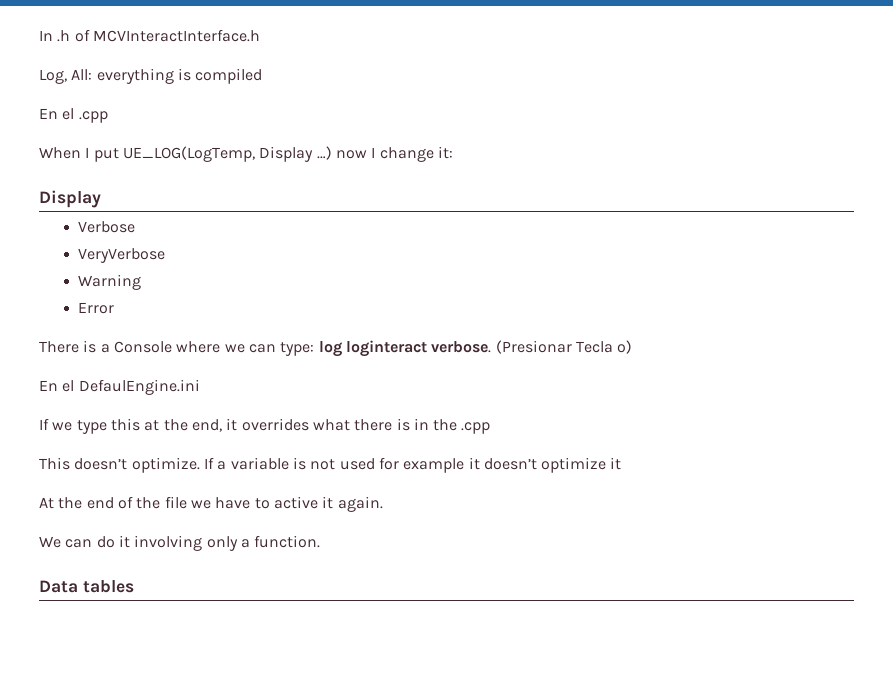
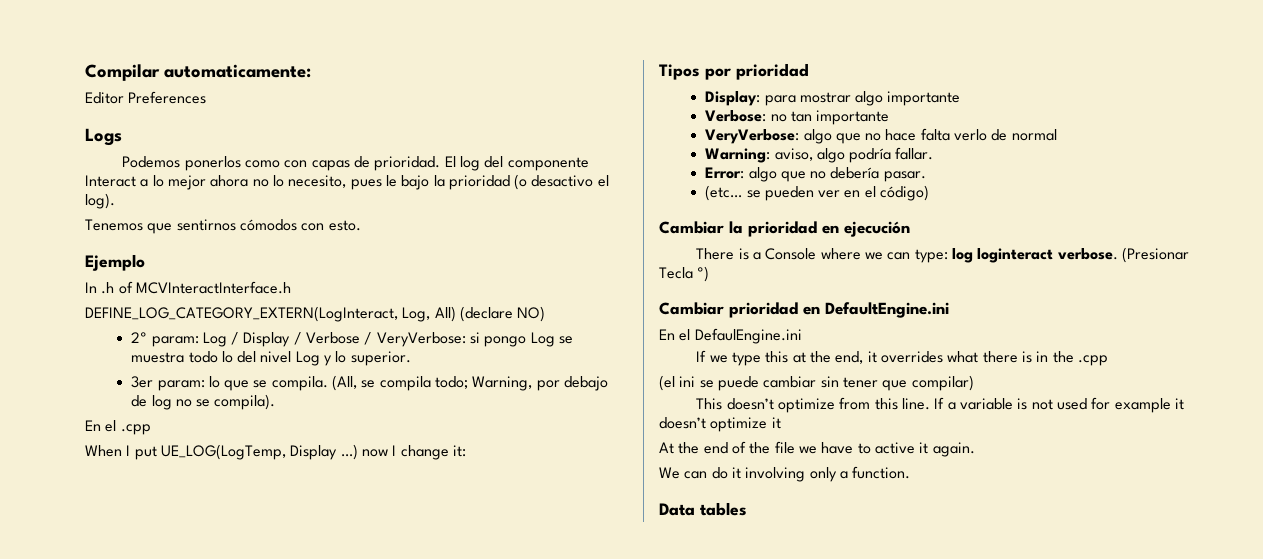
[39,29,260,42] [39,68,263,84] In .h of MCVInteractInterface.h // Log, All: everything is compiled -> [85,64,311,81] [85,91,207,104] [85,128,122,146] [122,156,589,171] [85,174,609,190] [85,193,115,209] [85,219,361,234] [85,254,145,271] [85,281,291,294] [85,306,546,322] [131,332,574,347] [131,351,411,366] [131,375,609,391] [131,394,276,410] Compilar automaticamente: // Editor Preferences // Logs // Podemos ponerlos como con capas de prioridad. El log del componente Interact a lo mejor ahora no lo necesito, pues le bajo la prioridad (o desactivo el log). // Tenemos que sentirnos cómodos con esto. // Ejemplo // In .h of MCVInteractInterface.h // DEFINE_LOG_CATEGORY_EXTERN(LogInteract, Log, All) (declare NO) // 2º param: Log / Display / Verbose / VeryVerbose: si pongo Log se muestra todo lo del nivel Log y lo superior. // 3er param: lo que se compila. (All, se compila todo; Warning, por debajo de log no se compila).
[39,190,101,208] [77,221,135,233] [77,248,165,263] [77,274,141,290] [77,302,114,314] Display // Verbose // VeryVerbose // Warning // Error -> [659,63,809,80] [705,91,961,106] [705,110,890,125] [705,128,1057,144] [705,147,934,163] [705,167,926,182] [705,185,930,201] [659,221,910,237] Tipos por prioridad // Display: para mostrar algo importante // Verbose: no tan importante // VeryVerbose: algo que no hace falta verlo de normal // Warning: aviso, algo podría fallar. // Error: algo que no debería pasar. // (etc… se pueden ver en el código) // Cambiar la prioridad en ejecución
(633, 347) none -> [659,302,949,318] // Cambiar prioridad en DefaultEngine.ini
[39,457,200,473] This doesn’t optimize. -> [659,375,974,391] [696,397,931,413] (el ini se puede cambiar sin tener que compilar) // This doesn’t optimize from this line.

